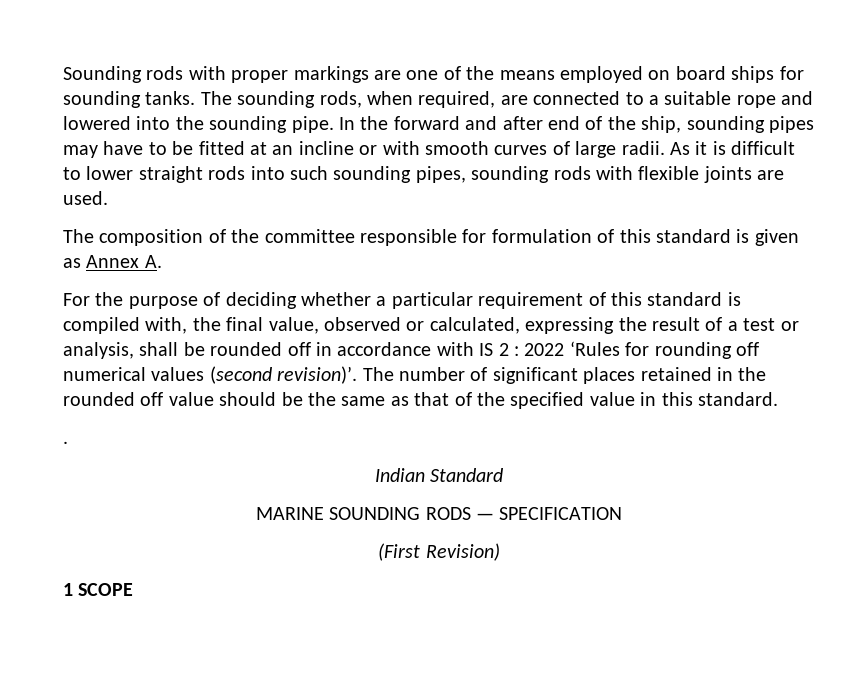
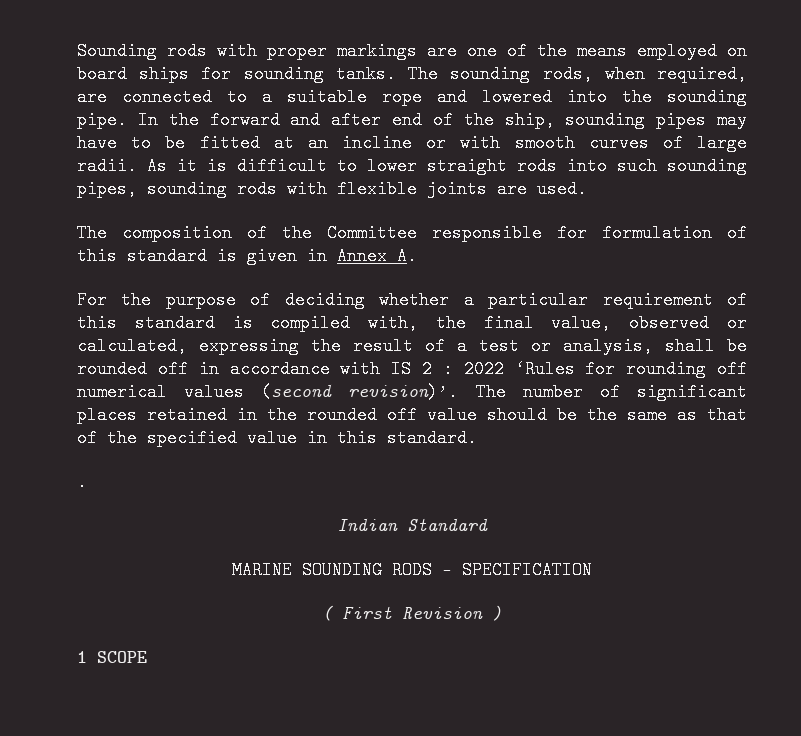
[264,229,355,243] committee -> [327,224,417,242] Committee
[63,258,81,268] as -> [307,247,327,265] in
[378,543,500,561] (First Revision) -> [322,605,502,621] ( First Revision )

